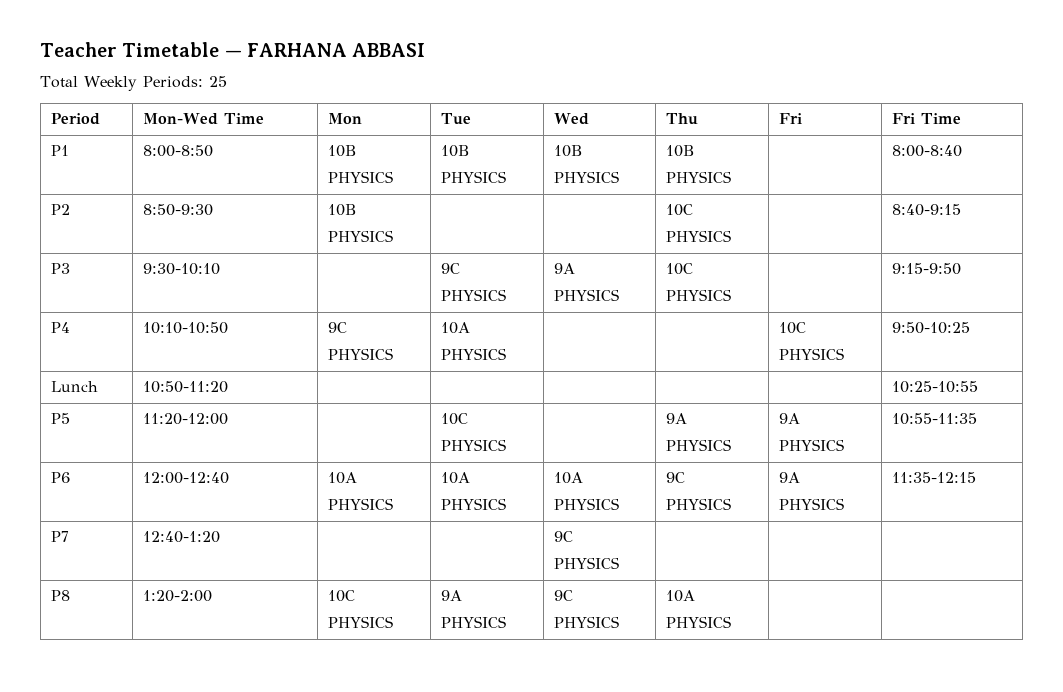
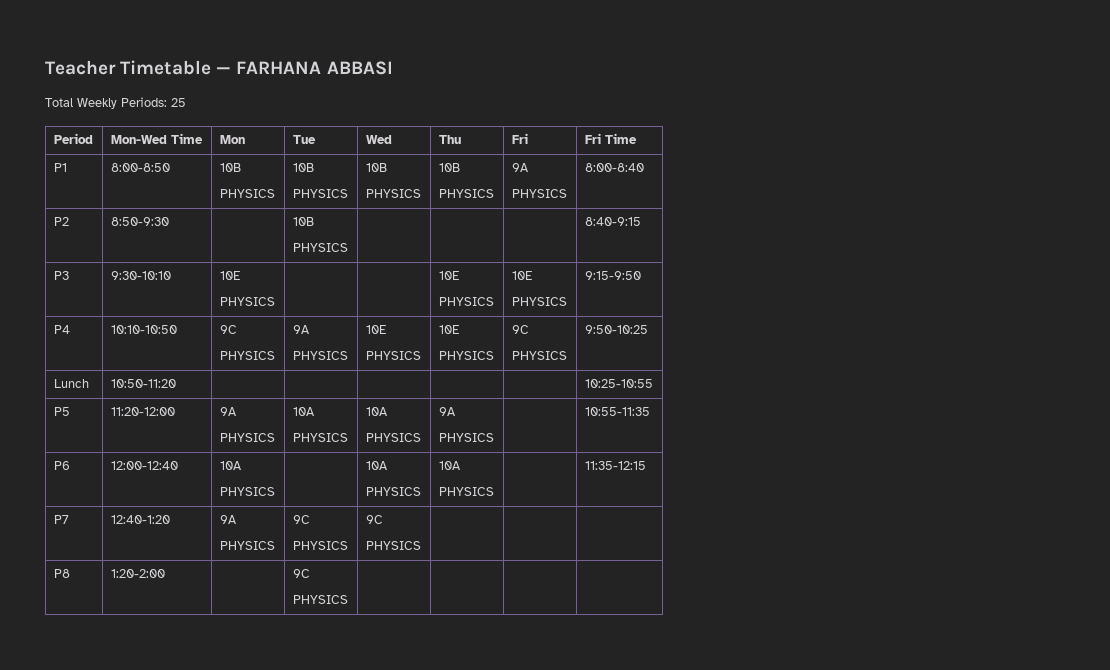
(731, 177) none -> [511,163,529,172] [511,189,567,198] 9A // PHYSICS
[327,204,356,216] [327,230,393,242] [665,204,693,216] [665,230,731,242] 10B // PHYSICS | | | 10C // PHYSICS -> [292,217,314,226] [292,243,348,252] | 10B // PHYSICS | |
[440,263,460,274] [440,289,506,301] [553,263,575,274] [553,289,619,301] [665,263,693,275] [665,289,731,301] | 9C // PHYSICS | 9A // PHYSICS | 10C // PHYSICS | | -> [219,271,240,280] [219,297,275,306] [438,271,459,280] [438,297,494,306] [511,271,532,280] [511,297,567,306] 10E // PHYSICS | | | 10E // PHYSICS | 10E // PHYSICS |
[440,322,470,334] [440,348,506,360] [778,322,806,334] 10A // PHYSICS | | | 10C -> [292,325,310,334] [292,351,348,360] [365,325,386,334] [365,351,421,360] [438,325,459,334] [438,351,494,360] [511,325,529,334] 9A // PHYSICS | 10E // PHYSICS | 10E // PHYSICS | 9C
[440,413,468,425] [440,439,506,451] [665,413,687,424] [665,439,731,451] [778,413,800,424] [778,439,844,451] | 10C // PHYSICS | | 9A // PHYSICS | 9A // PHYSICS | -> [219,407,237,416] [219,433,275,442] [292,407,315,416] [292,433,348,442] [365,407,388,416] [365,433,421,442] [438,407,456,416] [438,433,494,442] 9A // PHYSICS | 10A // PHYSICS | 10A // PHYSICS | 9A // PHYSICS | |
[440,472,470,484] [440,498,506,510] [553,472,583,484] [553,498,619,510] [665,472,685,483] [665,498,731,510] [778,472,800,483] [778,498,844,510] 10A // PHYSICS | 10A // PHYSICS | 9C // PHYSICS | 9A // PHYSICS -> [365,461,388,470] [365,487,421,496] [438,461,461,470] [438,487,494,496] | 10A // PHYSICS | 10A // PHYSICS |
(220, 537) | -> [219,515,237,524] [219,541,275,550] [292,515,310,524] [292,541,348,550] 9A // PHYSICS | 9C // PHYSICS
[327,590,355,602] [327,616,393,628] [440,590,462,601] [440,616,506,628] [553,590,573,601] [553,616,619,628] [665,590,695,602] [665,616,731,628] 10C // PHYSICS | 9A // PHYSICS | 9C // PHYSICS | 10A // PHYSICS -> [292,569,310,578] [292,595,348,604] | 9C // PHYSICS | |

